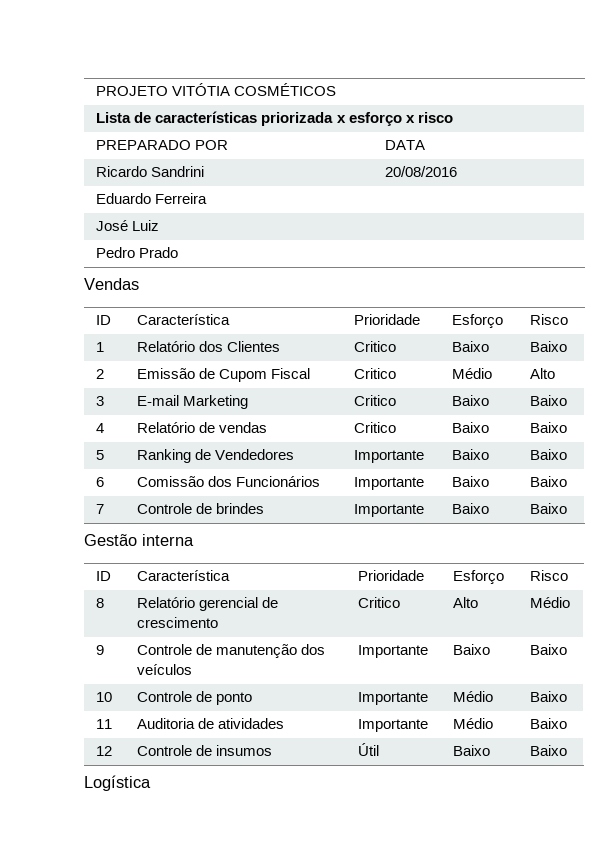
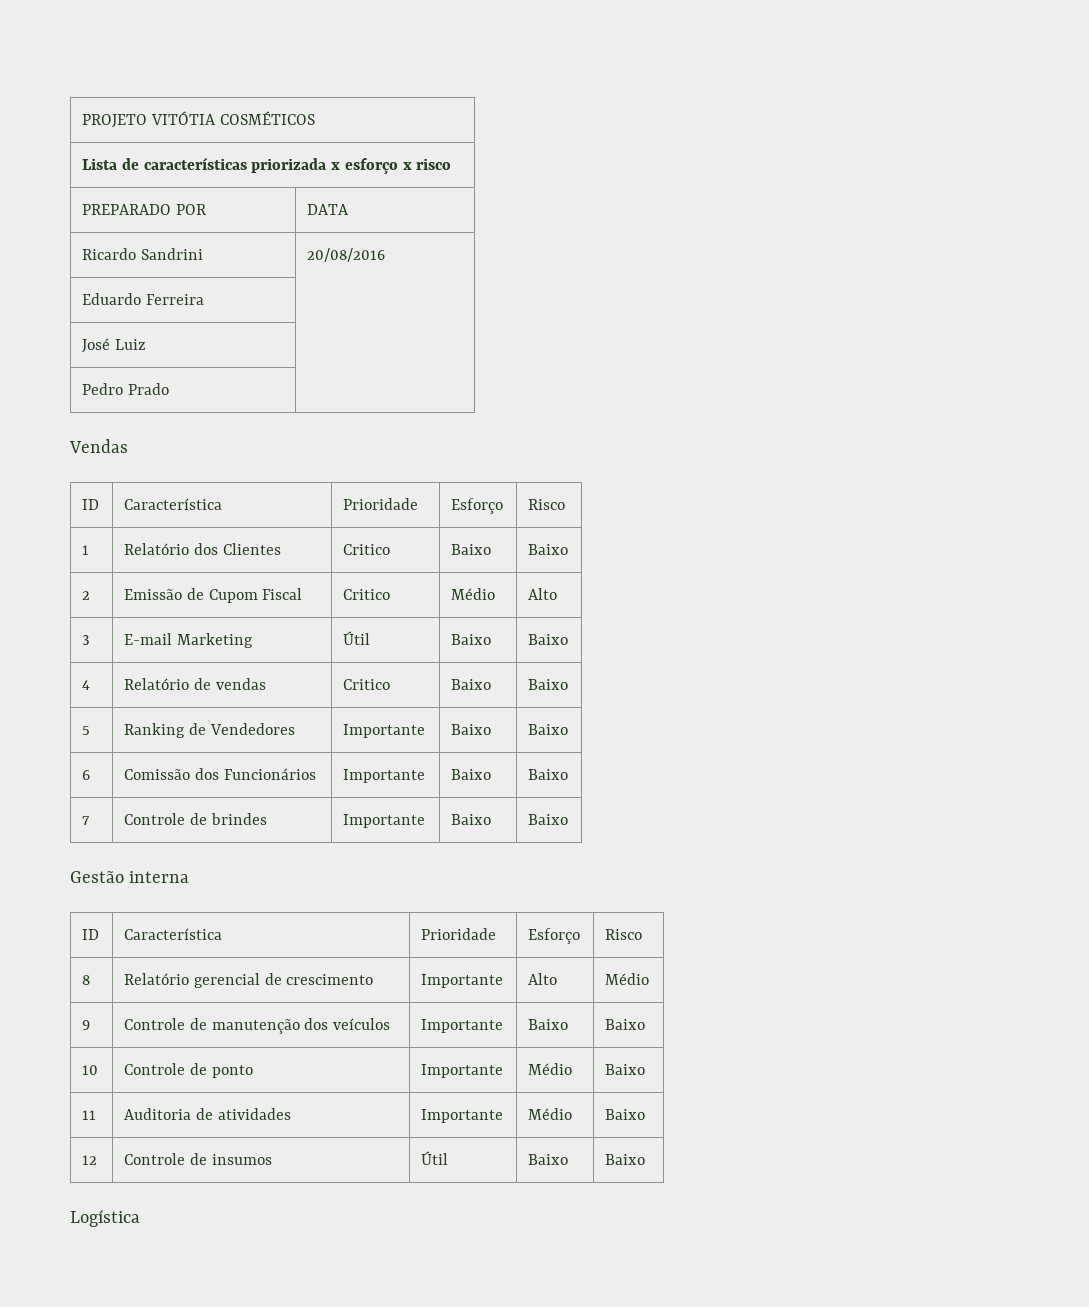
[354,395,397,406] Critico -> [343,631,371,645] Útil
[358,597,401,608] Critico -> [421,974,504,988] Importante

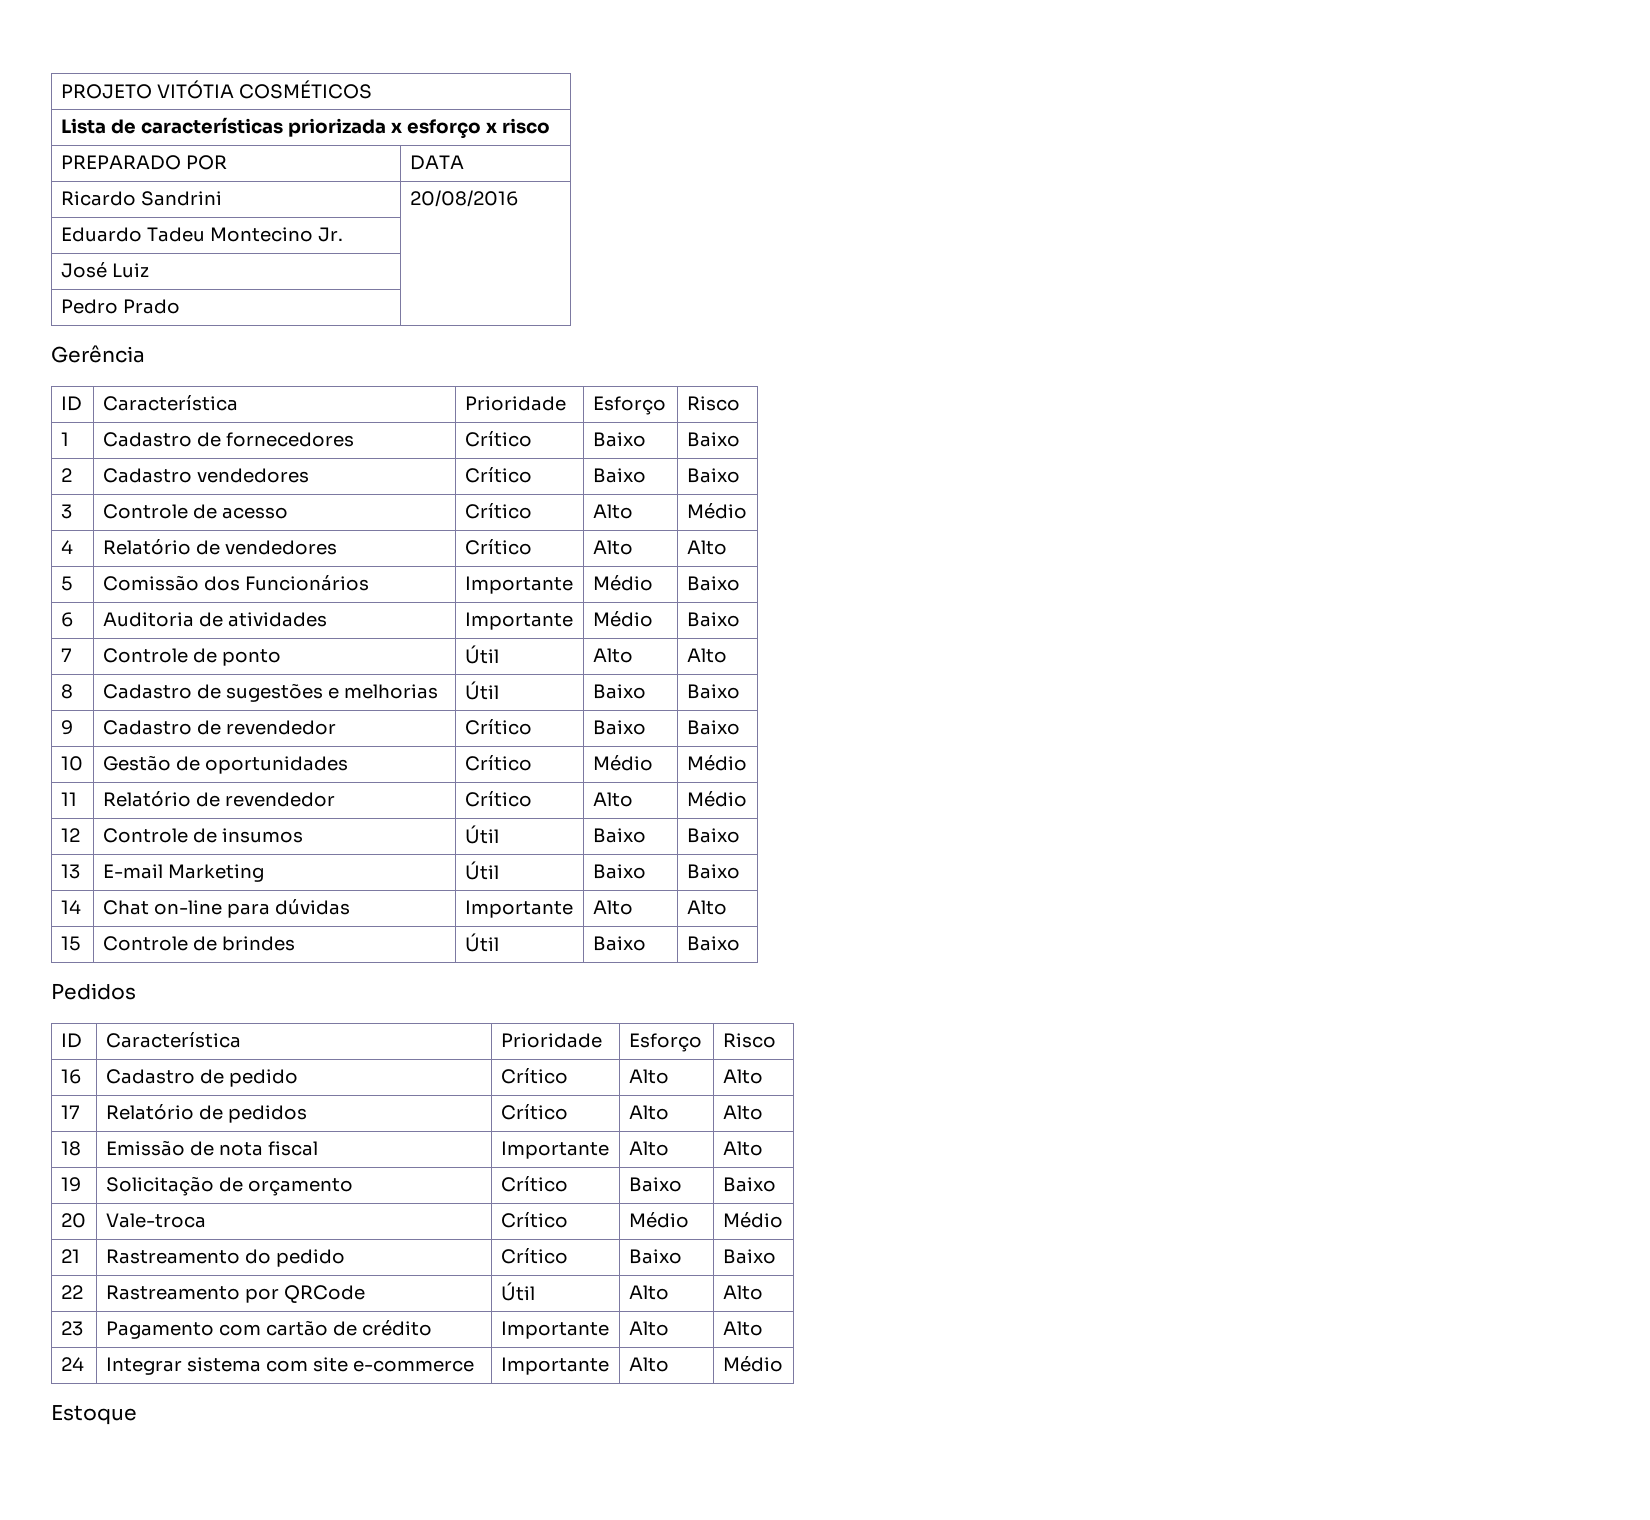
[145,294,204,305] Ferreira -> [146,227,343,242] Tadeu Montecino Jr.
[69,439,128,453] Vendas -> [51,345,145,363] Gerência
[124,543,281,555] [343,544,391,555] Relatório dos Clientes | Critico -> [102,432,354,447] [464,431,532,447] Cadastro de fornecedores | Crítico
[124,588,303,603] [343,589,391,600] [451,588,496,600] [528,588,558,600] [82,635,91,645] [124,633,253,648] [343,631,371,645] [451,634,492,645] [528,634,569,645] [82,680,91,690] [124,678,266,690] [343,679,391,690] [451,679,492,690] [528,679,569,690] [82,726,91,735] [124,723,295,738] [343,724,426,738] [451,724,492,735] [528,724,569,735] [82,770,91,780] [124,768,316,780] [343,769,426,783] [451,769,492,780] [528,769,569,780] [82,816,91,825] [124,813,267,825] [343,814,426,828] [451,814,492,825] [528,814,569,825] [70,871,190,883] [82,929,100,940] [124,928,223,940] [421,928,497,940] [528,928,581,944] [605,929,643,940] [82,975,91,985] [124,973,374,988] [421,974,504,988] [528,973,558,985] [605,973,650,985] [82,1020,91,1030] [124,1018,391,1034] [421,1019,504,1033] [528,1019,569,1030] [605,1019,646,1030] [82,1065,99,1075] [124,1063,253,1078] [421,1064,504,1078] [528,1063,573,1075] [605,1064,646,1075] [82,1110,97,1120] Emissão de Cupom Fiscal | Critico | Médio | Alto // 3 | E-mail Marketing | Útil | Baixo | Baixo // 4 | Relatório de vendas | Critico | Baixo | Baixo // 5 | Ranking de Vendedores | Importante | Baixo | Baixo // 6 | Comissão dos Funcionários | Importante | Baixo | Baixo // 7 | Controle de brindes | Importante | Baixo | Baixo // Gestão interna // ID | Característica | Prioridade | Esforço | Risco // 8 | Relatório gerencial de crescimento | Importante | Alto | Médio // 9 | Controle de manutenção dos veículos | Importante | Baixo | Baixo // 10 | Controle de ponto | Importante | Médio | Baixo // 11 -> [102,468,309,483] [464,467,532,483] [592,468,646,483] [686,468,740,483] [60,504,72,519] [102,504,288,519] [464,503,532,519] [592,504,633,519] [686,503,747,519] [60,540,73,554] [102,539,337,555] [464,539,532,555] [592,540,633,555] [686,540,727,555] [60,576,73,591] [102,575,369,591] [464,576,573,594] [592,575,653,591] [686,576,740,591] [60,612,73,627] Cadastro vendedores | Crítico | Baixo | Baixo // 3 | Controle de acesso | Crítico | Alto | Médio // 4 | Relatório de vendedores | Crítico | Alto | Alto // 5 | Comissão dos Funcionários | Importante | Médio | Baixo // 6
(646, 1114) none -> [60,648,72,662] [102,648,281,666] [464,645,499,664] [592,648,633,663] [686,648,727,663] [60,684,73,699] [102,683,438,702] [464,681,499,700] [592,684,646,699] [686,684,740,699] [60,720,73,735] [102,720,336,735] [464,719,532,735] [592,720,646,735] [686,720,740,735] [60,756,83,771] [102,755,348,774] [464,755,532,771] [592,755,653,771] [686,755,747,771] [60,792,77,806] [102,791,335,807] [464,791,532,807] [592,792,633,807] [686,791,747,807] // 7 | Controle de ponto | Útil | Alto | Alto // 8 | Cadastro de sugestões e melhorias | Útil | Baixo | Baixo // 9 | Cadastro de revendedor | Crítico | Baixo | Baixo // 10 | Gestão de oportunidades | Crítico | Médio | Médio // 11 | Relatório de revendedor | Crítico | Alto | Médio
[70,1210,140,1227] // Logística -> [60,864,80,879] [102,864,264,882] [464,861,499,880] [592,864,646,879] [686,864,740,879] [60,900,81,914] [102,899,350,918] [464,900,573,918] [592,900,633,915] [686,900,727,915] [60,936,81,951] [102,936,295,951] [464,933,499,952] [592,936,646,951] [686,936,740,951] [51,983,136,1000] [60,1033,82,1048] [105,1032,241,1048] [500,1033,602,1048] [628,1033,702,1052] [722,1033,776,1048] [60,1069,81,1084] [105,1069,298,1087] [500,1068,568,1084] [628,1069,669,1084] [722,1069,763,1084] [60,1105,80,1119] [105,1104,307,1123] [500,1104,568,1120] [628,1105,669,1120] [722,1105,763,1120] [60,1141,81,1156] [105,1140,318,1156] [500,1141,609,1159] [628,1141,669,1156] [722,1141,763,1156] [60,1177,81,1192] [105,1176,353,1196] [500,1176,568,1192] [628,1177,682,1192] [722,1177,776,1192] [60,1213,86,1228] [105,1213,206,1228] [500,1212,568,1228] [628,1212,689,1228] [722,1212,783,1228] [60,1249,80,1263] [105,1249,345,1267] [500,1248,568,1264] [628,1249,682,1264] [722,1249,776,1264] [60,1285,83,1299] [105,1285,365,1303] [500,1282,535,1301] [628,1285,669,1300] [722,1285,763,1300] [60,1321,83,1336] [105,1320,432,1339] [500,1321,609,1339] [628,1321,669,1336] [722,1321,763,1336] [60,1357,84,1371] [105,1357,474,1375] [500,1357,609,1375] [628,1357,669,1372] [722,1356,783,1372] [51,1405,137,1425] // 13 | E-mail Marketing | Útil | Baixo | Baixo // 14 | Chat on-line para dúvidas | Importante | Alto | Alto // 15 | Controle de brindes | Útil | Baixo | Baixo // Pedidos // ID | Característica | Prioridade | Esforço | Risco // 16 | Cadastro de pedido | Crítico | Alto | Alto // 17 | Relatório de pedidos | Crítico | Alto | Alto // 18 | Emissão de nota fiscal | Importante | Alto | Alto // 19 | Solicitação de orçamento | Crítico | Baixo | Baixo // 20 | Vale-troca | Crítico | Médio | Médio // 21 | Rastreamento do pedido | Crítico | Baixo | Baixo // 22 | Rastreamento por QRCode | Útil | Alto | Alto // 23 | Pagamento com cartão de crédito | Importante | Alto | Alto // 24 | Integrar sistema com site e-commerce | Importante | Alto | Médio // Estoque

